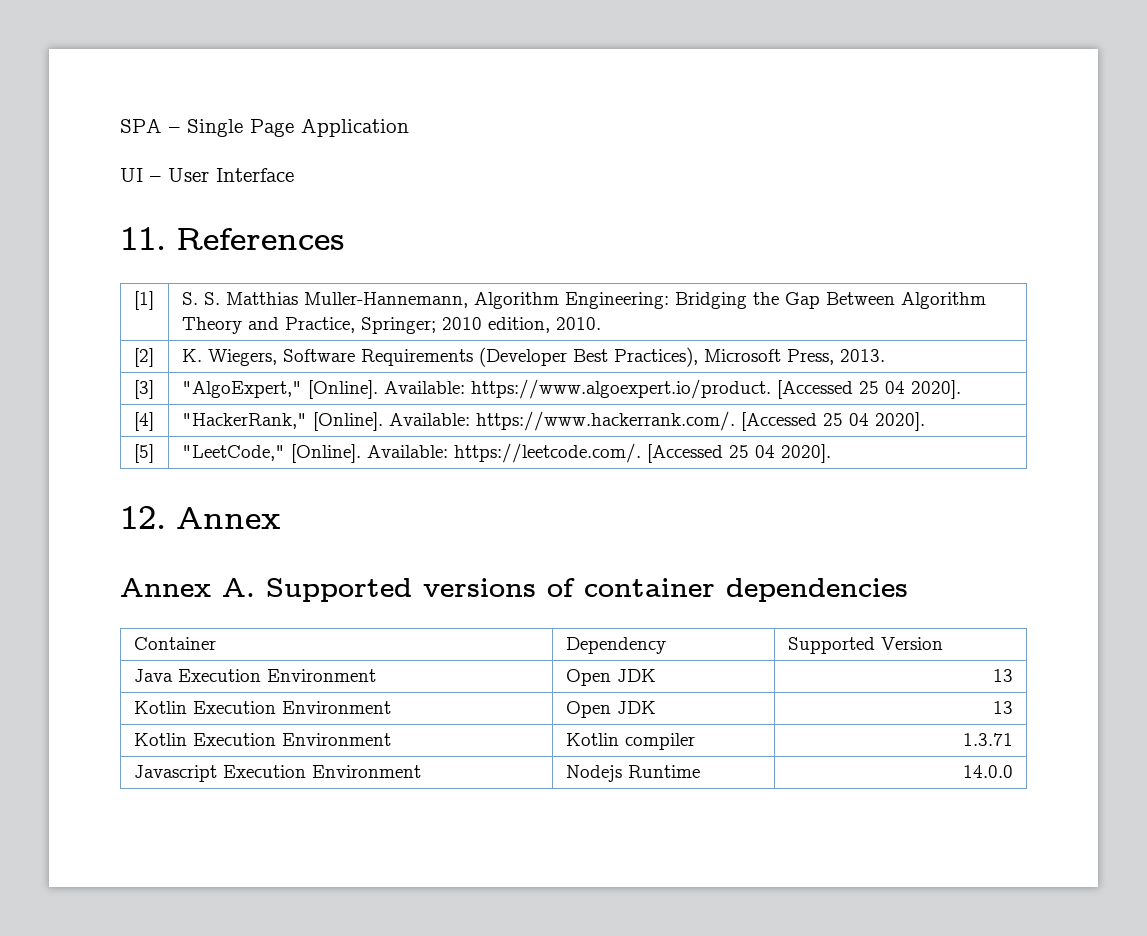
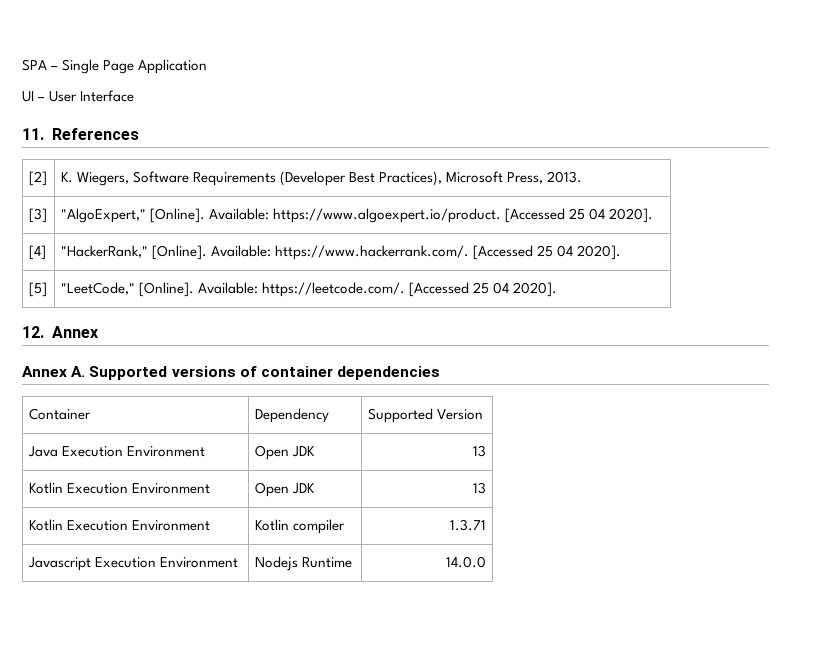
[133,291,154,310] [181,292,986,309] [181,317,601,334] // [1] | S. S. Matthias Muller-Hannemann, Algorithm Engineering: Bridging the Gap Between Algorithm Theory and Practice, Springer; 2010 edition, 2010. -> (139, 134) none

